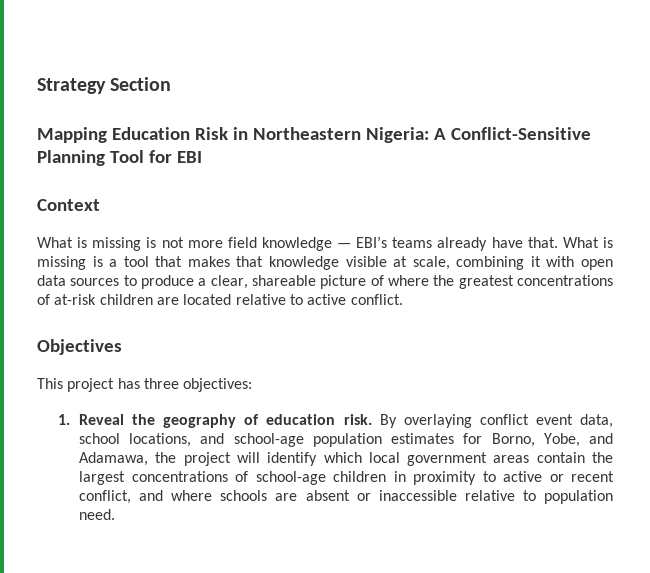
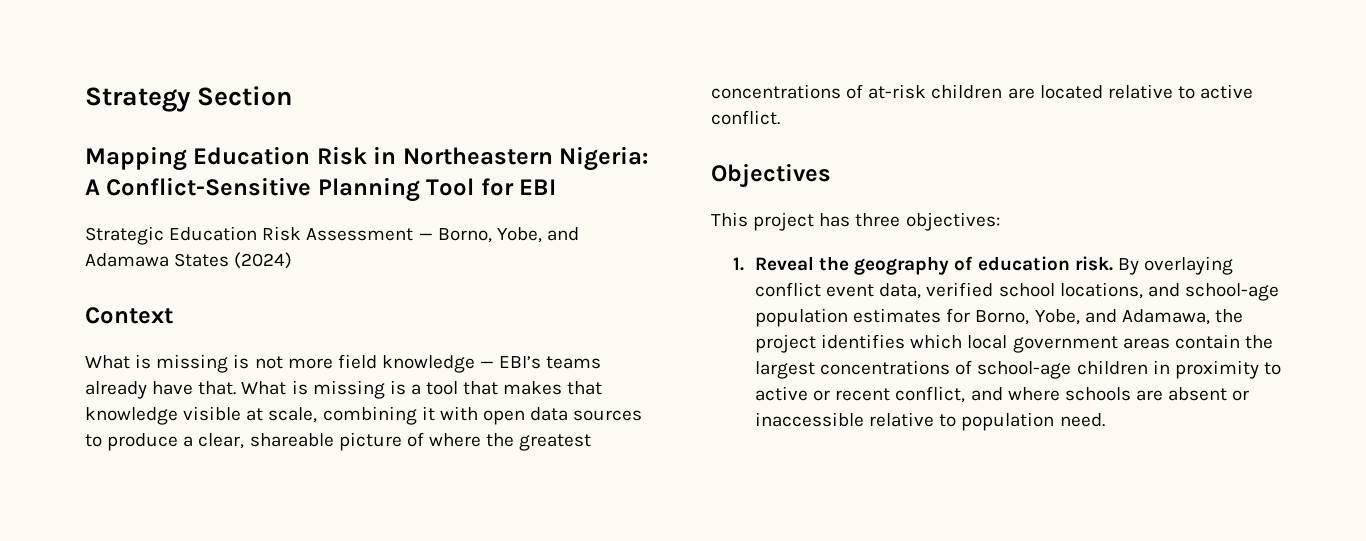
(202, 157) none -> [85,226,579,245] [85,252,293,269] // Strategic Education Risk Assessment — Borno, Yobe, and Adamawa States (2024)
(614, 421) none -> [926,282,994,297] verified
[236,452,318,466] will identify -> [821,334,906,349] identifies

